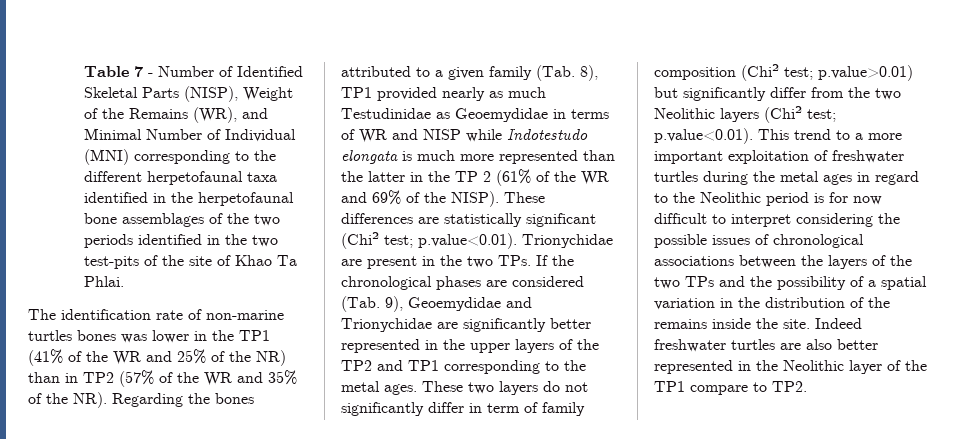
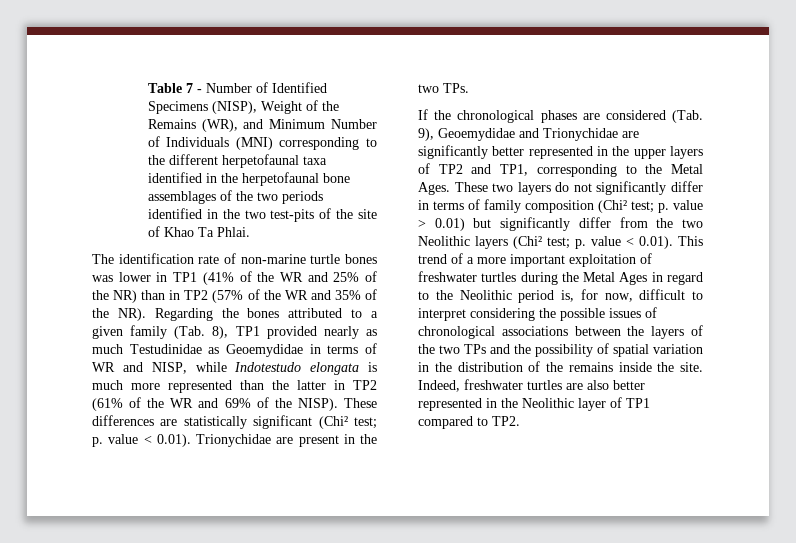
[84,87,180,98] Skeletal Parts -> [147,101,208,114] Specimens
[84,128,297,142] Minimal Number of Individual -> [269,119,377,129] [147,136,230,147] Minimum Number of Individuals
[28,330,72,341] turtles -> [310,254,341,264] turtle
[212,330,234,341] the -> (168, 277) none
[423,129,461,140] NISP -> [151,362,187,374] NISP,
[428,171,491,182] the TP 2 -> [353,380,377,390] TP2
[418,233,517,249] p.value<0.01). -> [92,434,191,447] p. value < 0.01).
(531, 260) none -> (469, 88) //
[577,339,599,350] the -> (430, 168) none
[408,360,586,374] [341,381,417,395] TP1 corresponding to the metal ages. -> [500,164,703,177] [418,182,450,195] TP1, corresponding to the Metal Ages.
[487,403,520,413] term -> [433,201,464,210] terms
[818,65,913,81] p.value>0.01) -> [658,200,703,213] [418,218,465,231] p. value > 0.01)
[654,128,753,144] p.value<0.01). -> [575,236,673,249] p. value < 0.01).
[836,130,850,140] to -> [451,253,463,264] of
[780,171,852,185] metal ages -> [583,272,648,285] Metal Ages
[814,192,882,205] is for now -> [561,289,633,302] is, for now,
[868,280,876,287] a -> (609, 348) none
[815,318,862,329] Indeed -> [418,380,460,392] Indeed,
[905,360,927,371] [654,381,748,395] the TP1 compare -> [626,398,650,408] [418,416,473,429] TP1 compared

